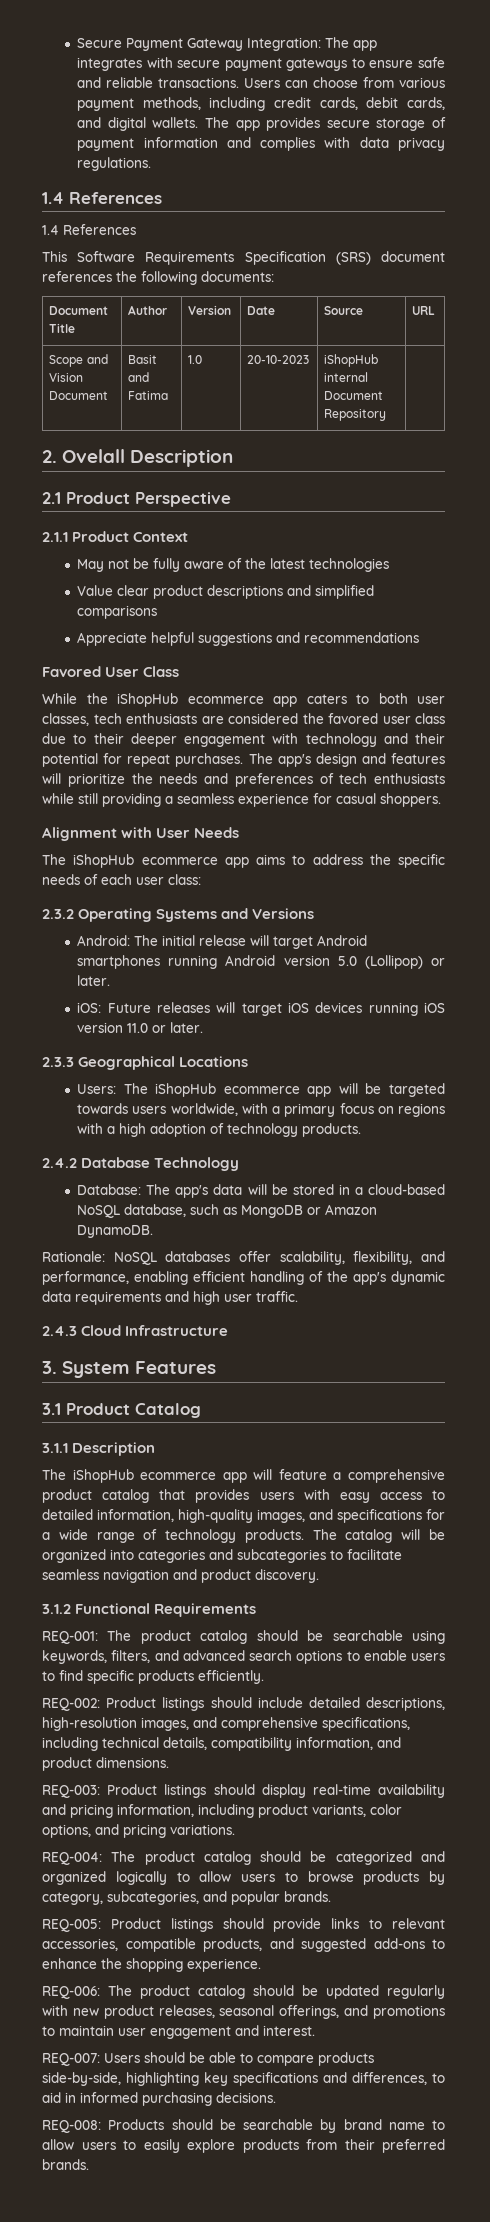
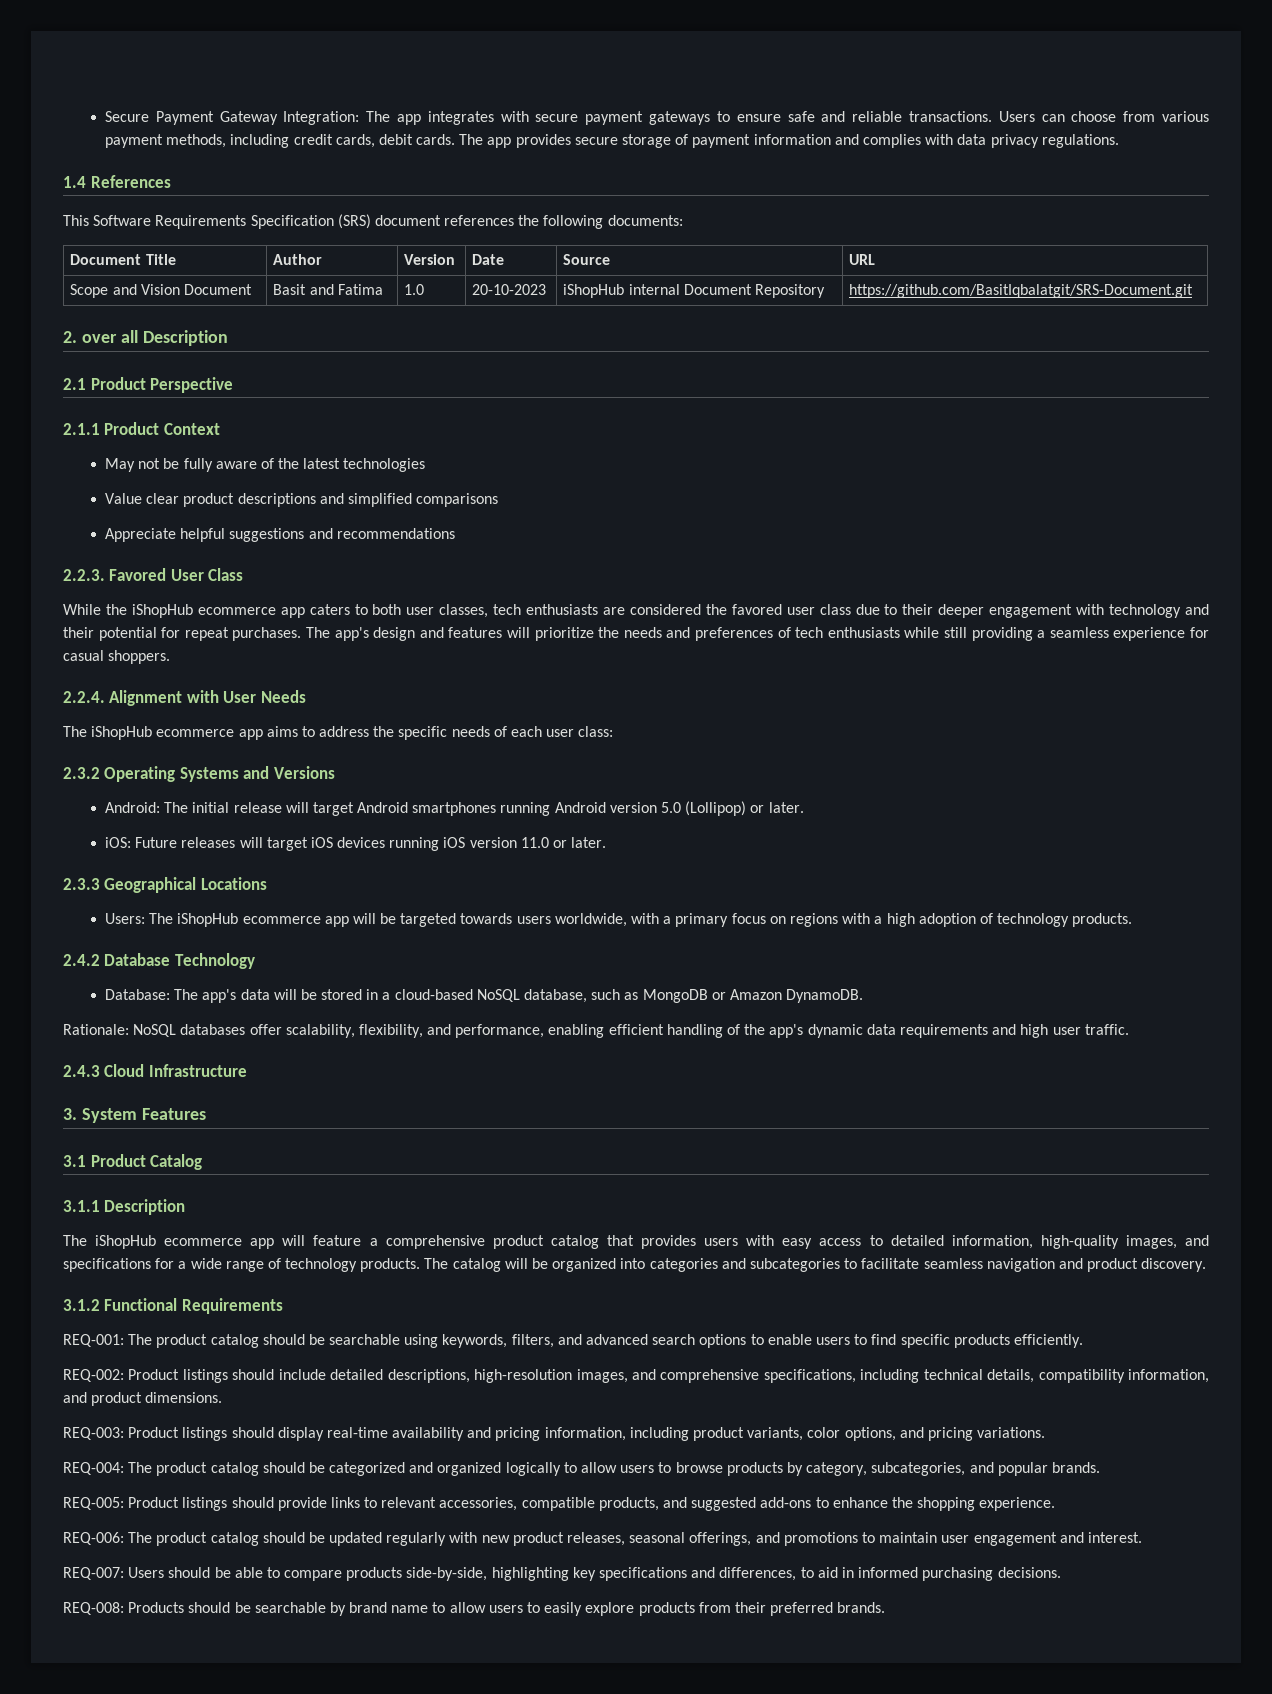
[407,97,445,110] [77,117,199,131] cards, and digital wallets. -> [416,134,456,145] cards.
[42,224,136,235] // 1.4 References -> (171, 181) none
(387, 415) none -> [849,284,1194,298] https://github.com/BasitIqbalatgit/SRS-Document.git
[62,449,126,463] Ovelall -> [81,330,138,343] over all
(420, 637) none -> [63,569,105,581] 2.2.3.
(441, 800) none -> [63,691,105,703] 2.2.4.

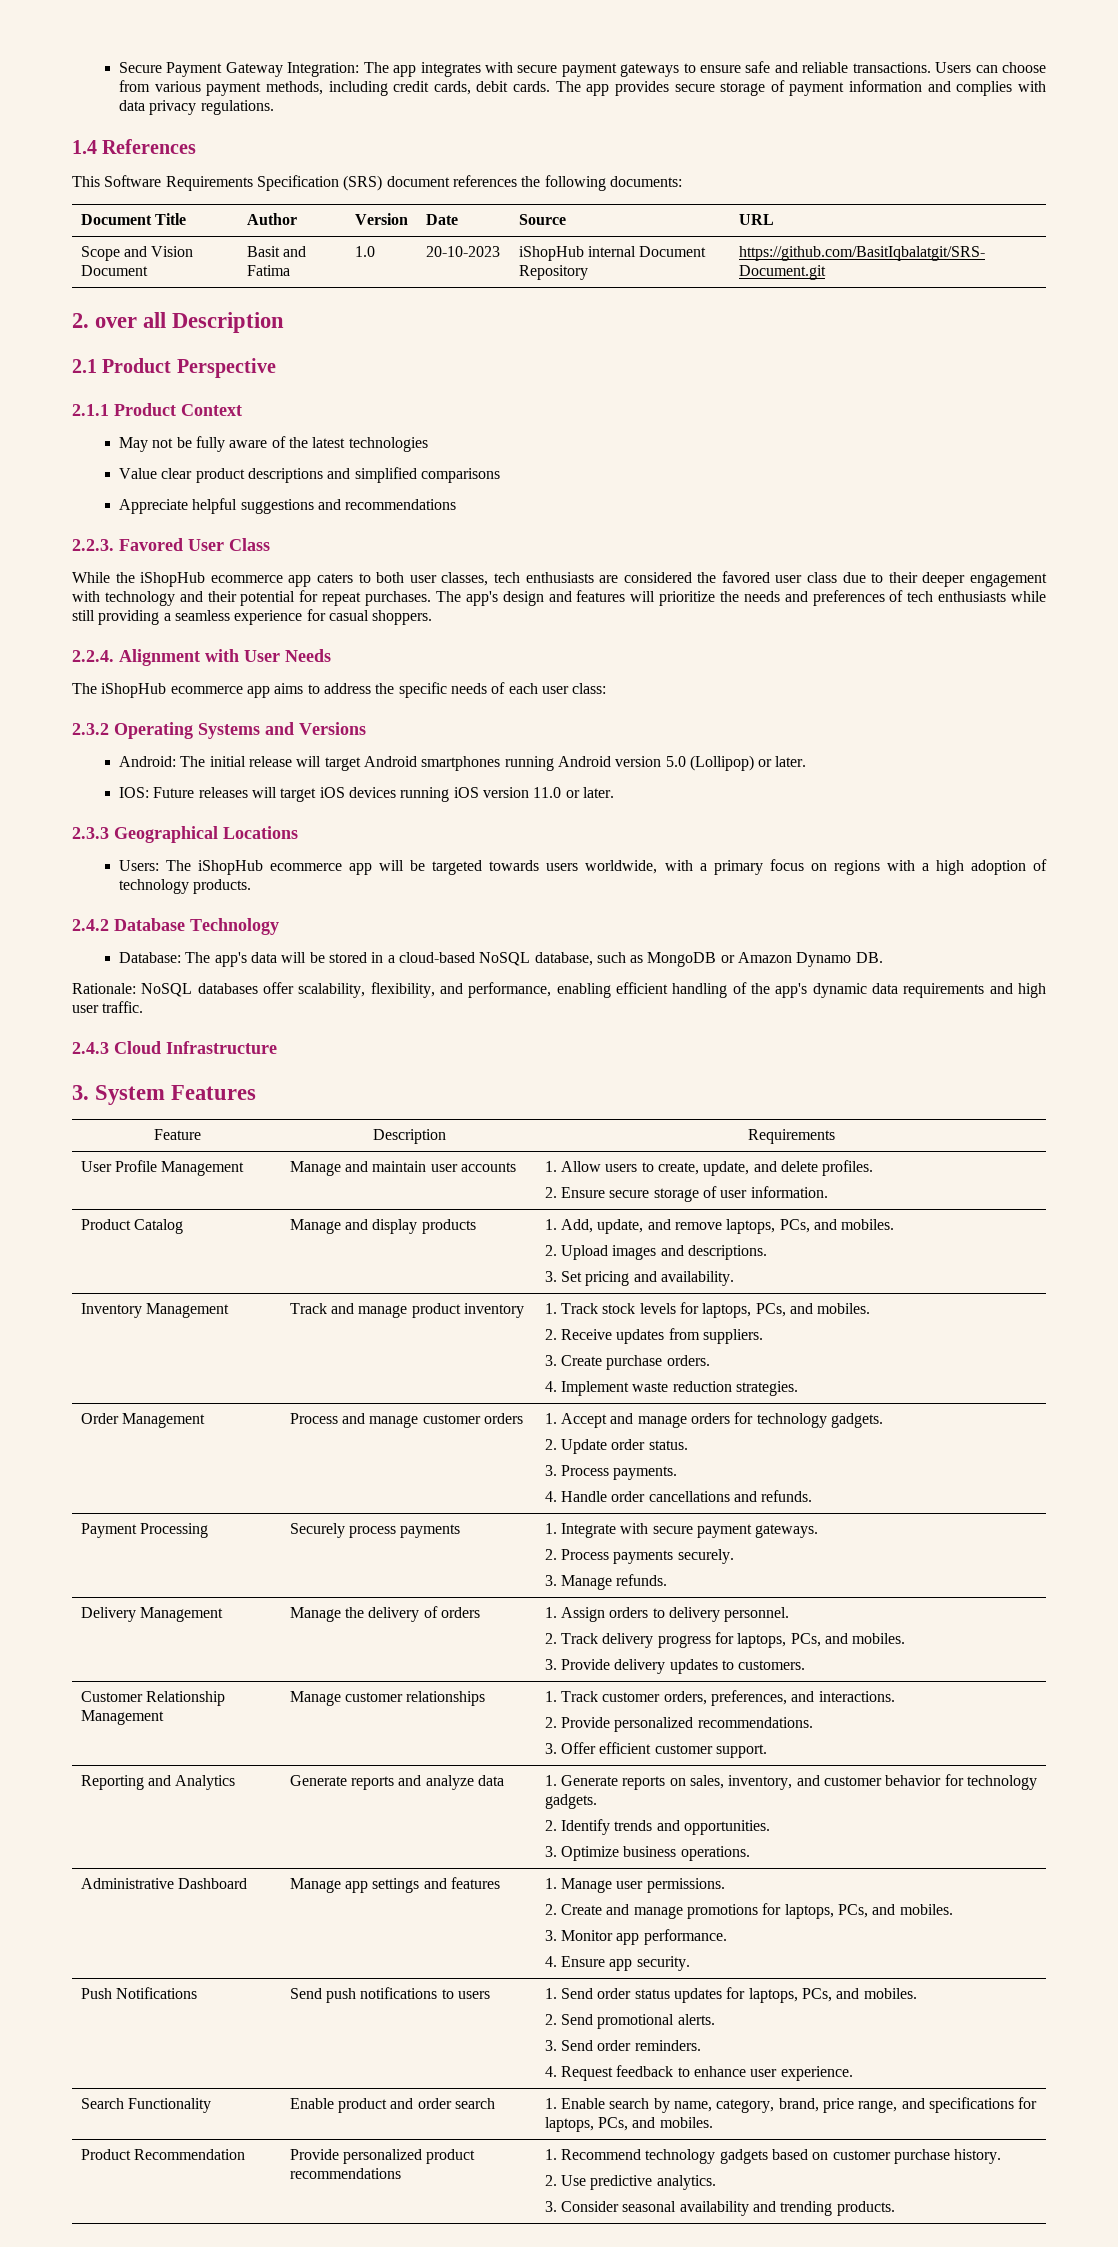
[104,837,131,848] iOS: -> [119,787,150,798] IOS:
[786,989,864,1003] DynamoDB. -> [796,952,883,967] Dynamo DB.
[63,1154,203,1170] [63,1199,186,1215] [63,1235,1209,1249] [63,1258,1207,1272] [63,1298,283,1314] [63,1334,1083,1348] [63,1369,1209,1383] [63,1392,223,1406] [63,1427,1046,1441] [63,1462,1100,1476] [63,1497,1056,1511] [63,1532,1142,1546] [63,1567,1061,1581] [63,1602,886,1616] // 3.1 Product Catalog // 3.1.1 Description // The iShopHub ecommerce app will feature a comprehensive product catalog that provides users with easy access to detailed information, high-quality images, and specifications for a wide range of technology products. The catalog will be organized into categories and subcategories to facilitate seamless navigation and product discovery. // 3.1.2 Functional Requirements // REQ-001: The product catalog should be searchable using keywords, filters, and advanced search options to enable users to find specific products efficiently. // REQ-002: Product listings should include detailed descriptions, high-resolution images, and comprehensive specifications, including technical details, compatibility information, and product dimensions. // REQ-003: Product listings should display real-time availability and pricing information, including product variants, color options, and pricing variations. // REQ-004: The product catalog should be categorized and organized logically to allow users to browse products by category, subcategories, and popular brands. // REQ-005: Product listings should provide links to relevant accessories, compatible products, and suggested add-ons to enhance the shopping experience. // REQ-006: The product catalog should be updated regularly with new product releases, seasonal offerings, and promotions to maintain user engagement and interest. // REQ-007: Users should be able to compare products side-by-side, highlighting key specifications and differences, to aid in informed purchasing decisions. // REQ-008: Products should be searchable by brand name to allow users to easily explore products from their preferred brands. -> [153,1129,201,1140] [372,1129,446,1144] [747,1129,835,1144] [80,1160,245,1176] [289,1161,517,1176] [544,1160,874,1176] [544,1186,828,1202] [80,1219,184,1234] [289,1219,476,1234] [544,1219,895,1234] [544,1245,768,1260] [544,1271,735,1286] [80,1303,230,1318] [289,1303,525,1318] [544,1302,871,1318] [544,1328,764,1344] [544,1355,710,1370] [544,1381,799,1396] [80,1413,206,1428] [289,1413,524,1428] [544,1412,884,1428] [544,1439,688,1454] [544,1465,678,1480] [544,1490,813,1502] [80,1523,209,1538] [289,1523,461,1538] [544,1523,819,1538] [544,1549,734,1564] [544,1574,668,1590] [80,1607,224,1622] [289,1606,481,1622] [544,1607,790,1622] [544,1632,906,1648] [544,1659,806,1674] [80,1691,226,1706] [80,1710,164,1725] [289,1691,486,1706] [544,1690,895,1706] [544,1717,813,1732] [544,1742,768,1758] [80,1775,236,1790] [289,1775,505,1790] [544,1774,1038,1790] [544,1794,597,1809] [544,1819,771,1835] [544,1846,750,1861] [80,1878,248,1889] [289,1877,501,1893] [544,1878,725,1893] [544,1903,953,1919] [544,1929,727,1945] [544,1956,690,1971] [80,1987,198,1999] [289,1987,491,2003] [544,1987,917,2003] [544,2014,715,2029] [544,2040,701,2051] [544,2065,853,2081] [80,2098,212,2113] [289,2098,496,2113] [544,2097,1038,2113] [544,2117,713,2132] [80,2149,246,2160] [289,2149,476,2164] [289,2168,401,2179] [544,2149,1002,2164] [544,2175,716,2190] [544,2201,895,2216] // Feature | Description | Requirements // User Profile Management | Manage and maintain user accounts | 1. Allow users to create, update, and delete profiles. // 2. Ensure secure storage of user information. // Product Catalog | Manage and display products | 1. Add, update, and remove laptops, PCs, and mobiles. // 2. Upload images and descriptions. // 3. Set pricing and availability. // Inventory Management | Track and manage product inventory | 1. Track stock levels for laptops, PCs, and mobiles. // 2. Receive updates from suppliers. // 3. Create purchase orders. // 4. Implement waste reduction strategies. // Order Management | Process and manage customer orders | 1. Accept and manage orders for technology gadgets. // 2. Update order status. // 3. Process payments. // 4. Handle order cancellations and refunds. // Payment Processing | Securely process payments | 1. Integrate with secure payment gateways. // 2. Process payments securely. // 3. Manage refunds. // Delivery Management | Manage the delivery of orders | 1. Assign orders to delivery personnel. // 2. Track delivery progress for laptops, PCs, and mobiles. // 3. Provide delivery updates to customers. // Customer Relationship Management | Manage customer relationships | 1. Track customer orders, preferences, and interactions. // 2. Provide personalized recommendations. // 3. Offer efficient customer support. // Reporting and Analytics | Generate reports and analyze data | 1. Generate reports on sales, inventory, and customer behavior for technology gadgets. // 2. Identify trends and opportunities. // 3. Optimize business operations. // Administrative Dashboard | Manage app settings and features | 1. Manage user permissions. // 2. Create and manage promotions for laptops, PCs, and mobiles. // 3. Monitor app performance. // 4. Ensure app security. // Push Notifications | Send push notifications to users | 1. Send order status updates for laptops, PCs, and mobiles. // 2. Send promotional alerts. // 3. Send order reminders. // 4. Request feedback to enhance user experience. // Search Functionality | Enable product and order search | 1. Enable search by name, category, brand, price range, and specifications for laptops, PCs, and mobiles. // Product Recommendation | Provide personalized product recommendations | 1. Recommend technology gadgets based on customer purchase history. // 2. Use predictive analytics. // 3. Consider seasonal availability and trending products.

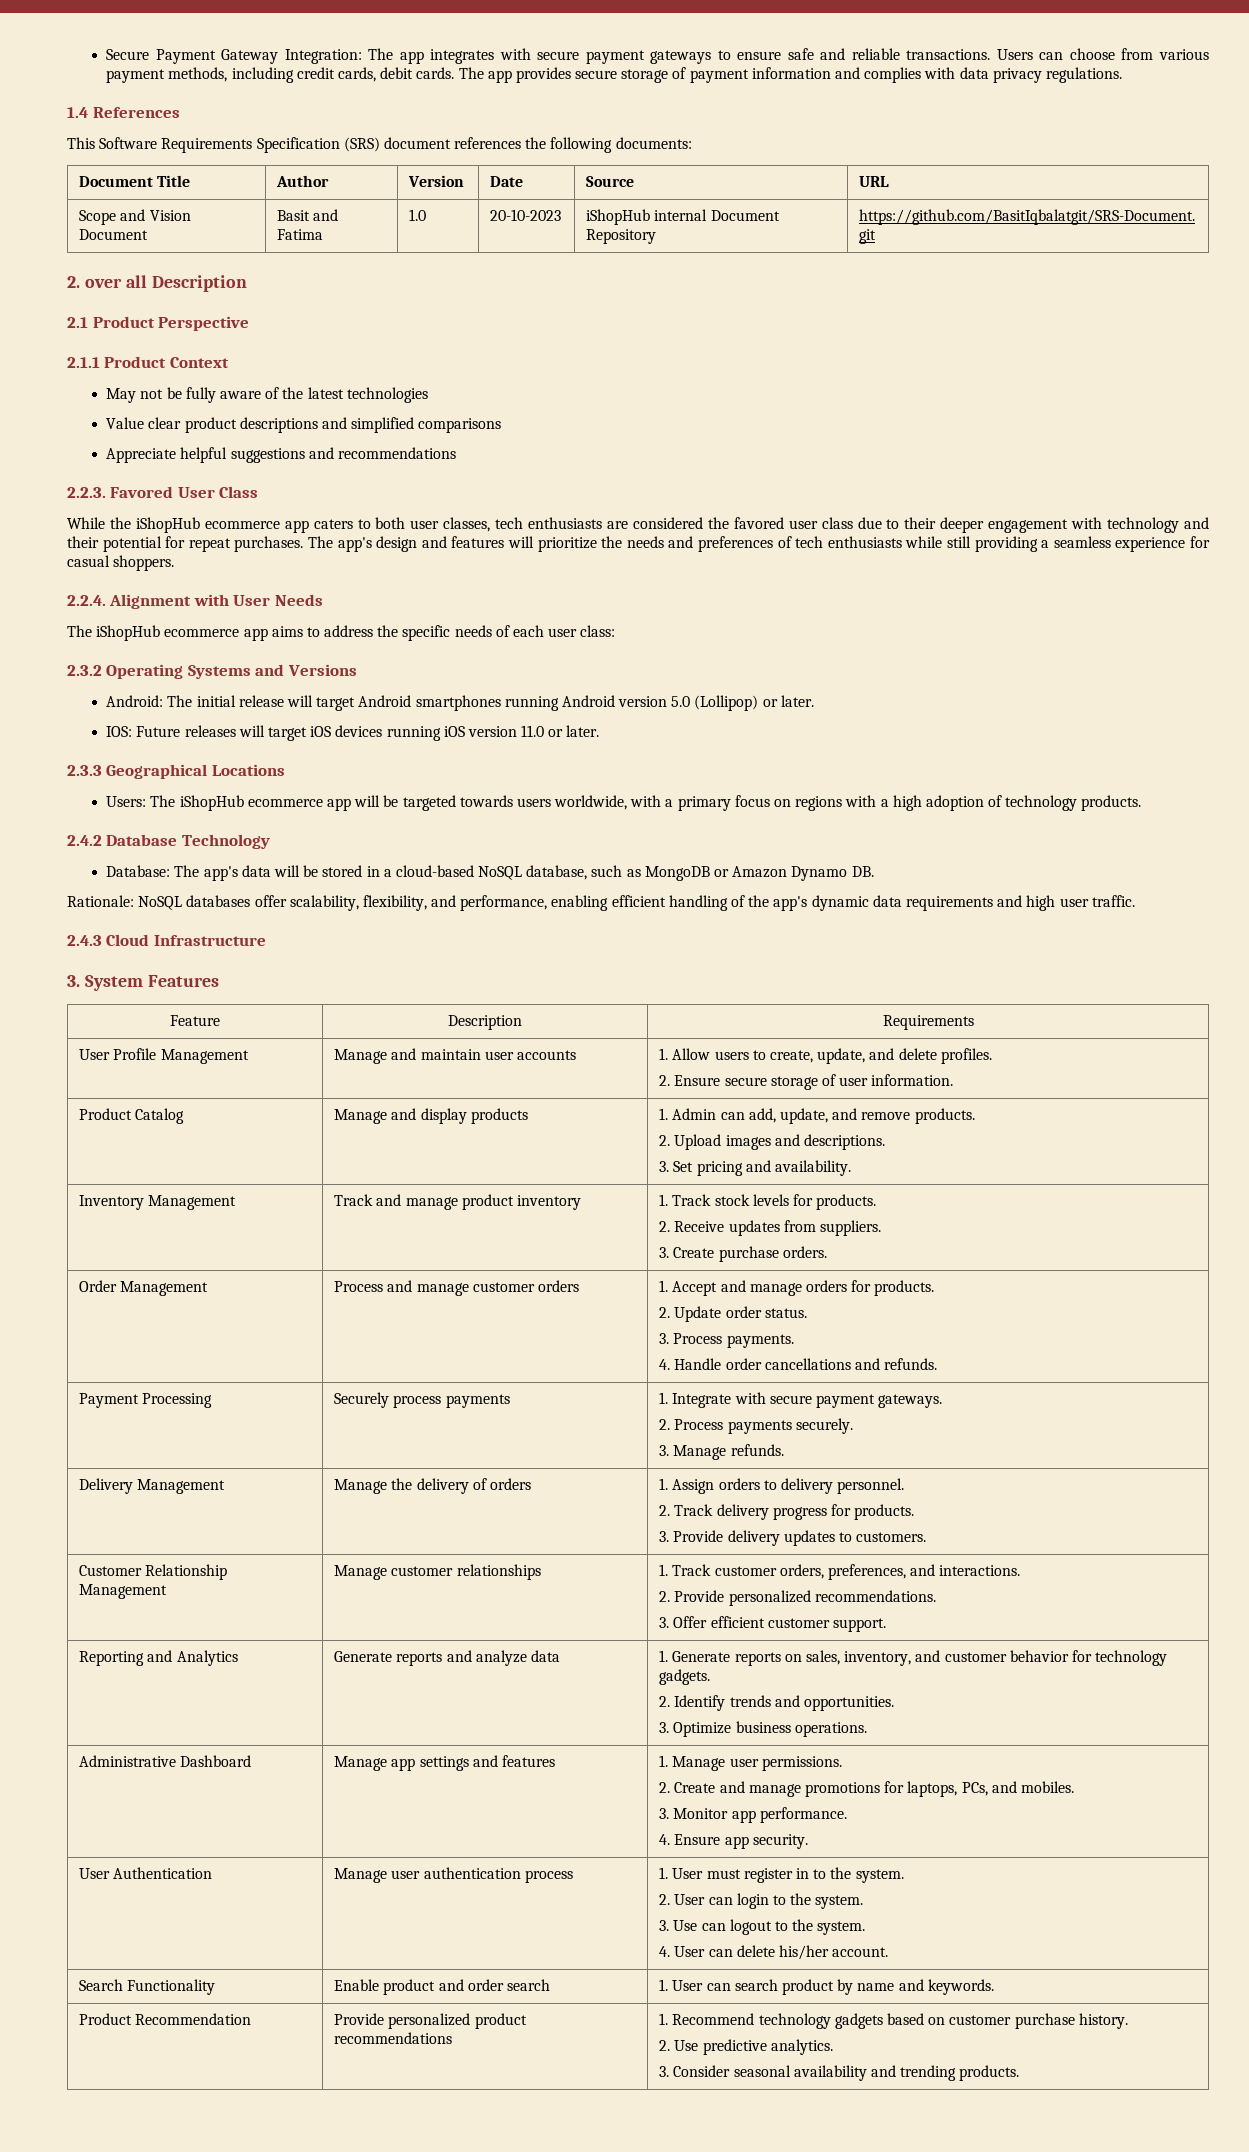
[561,1219,895,1234] Add, update, and remove laptops, PCs, and mobiles. -> [672,1108,975,1124] Admin can add, update, and remove products.
[702,1303,871,1318] laptops, PCs, and mobiles. -> [816,1194,877,1210] products.
[544,1381,799,1396] // 4. Implement waste reduction strategies. -> (827, 1252) none
[756,1413,884,1428] technology gadgets. -> [874,1280,935,1296] products.
[737,1633,906,1648] laptops, PCs, and mobiles. -> [854,1504,915,1520] products.
[80,1987,198,1999] [289,1987,491,2003] [544,1987,917,2003] [544,2014,715,2029] [544,2040,701,2051] [544,2065,853,2081] Push Notifications | Send push notifications to users | 1. Send order status updates for laptops, PCs, and mobiles. // 2. Send promotional alerts. // 3. Send order reminders. // 4. Request feedback to enhance user experience. -> [79,1867,213,1879] [334,1867,573,1883] [659,1867,904,1883] [659,1893,864,1909] [659,1919,866,1935] [659,1945,889,1960] User Authentication | Manage user authentication process | 1. User must register in to the system. // 2. User can login to the system. // 3. Use can logout to the system. // 4. User can delete his/her account.
[561,2097,1038,2113] [544,2117,713,2132] Enable search by name, category, brand, price range, and specifications for laptops, PCs, and mobiles. -> [672,1979,994,1995] User can search product by name and keywords.

